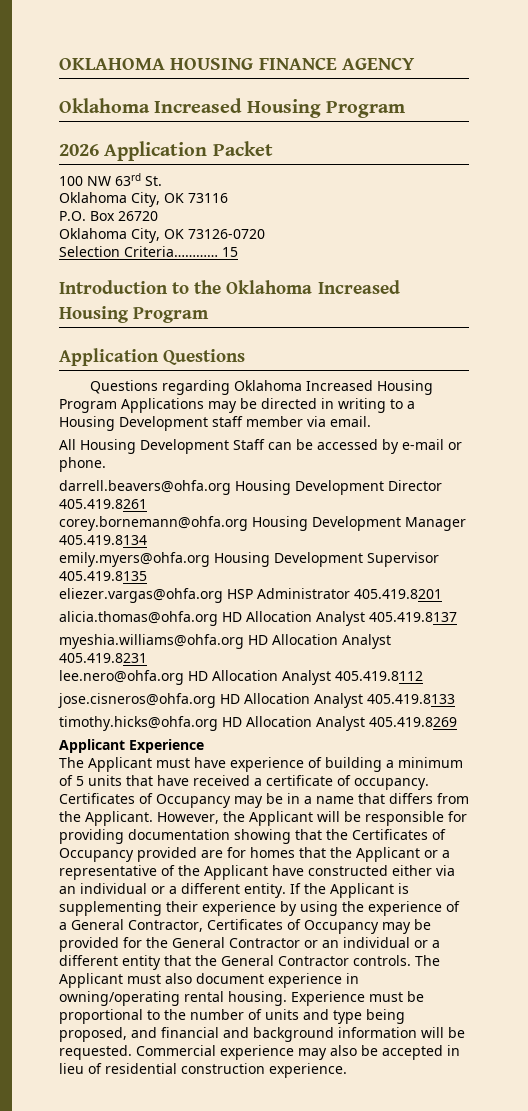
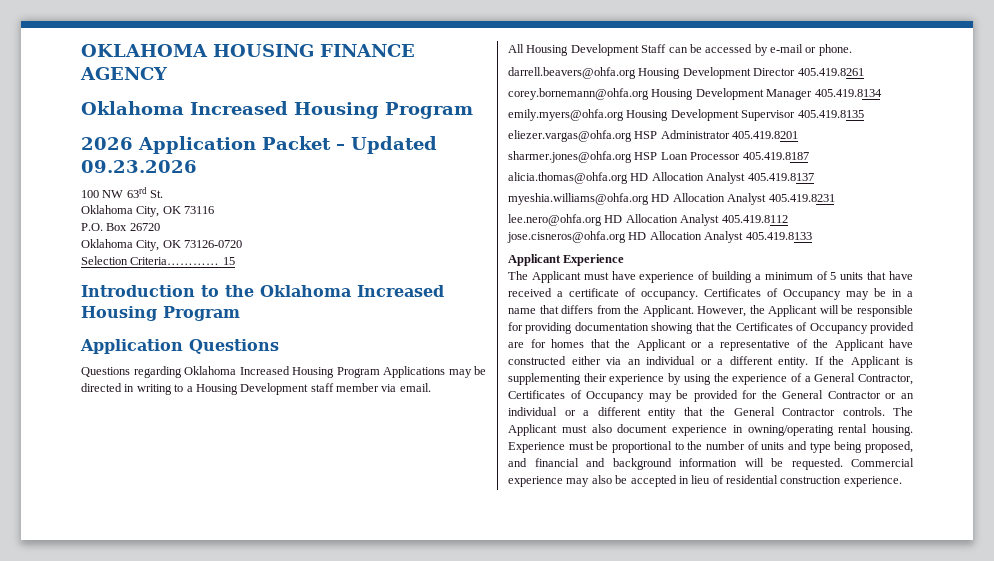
(273, 148) none -> [336,136,437,154] [81,160,197,173] – Updated 09.23.2026
(442, 594) none -> [508,151,809,163] // sharmer.jones@ohfa.org HSP Loan Processor 405.419.8187
[59,716,457,731] // timothy.hicks@ohfa.org HD Allocation Analyst 405.419.8269 -> (812, 236) none

